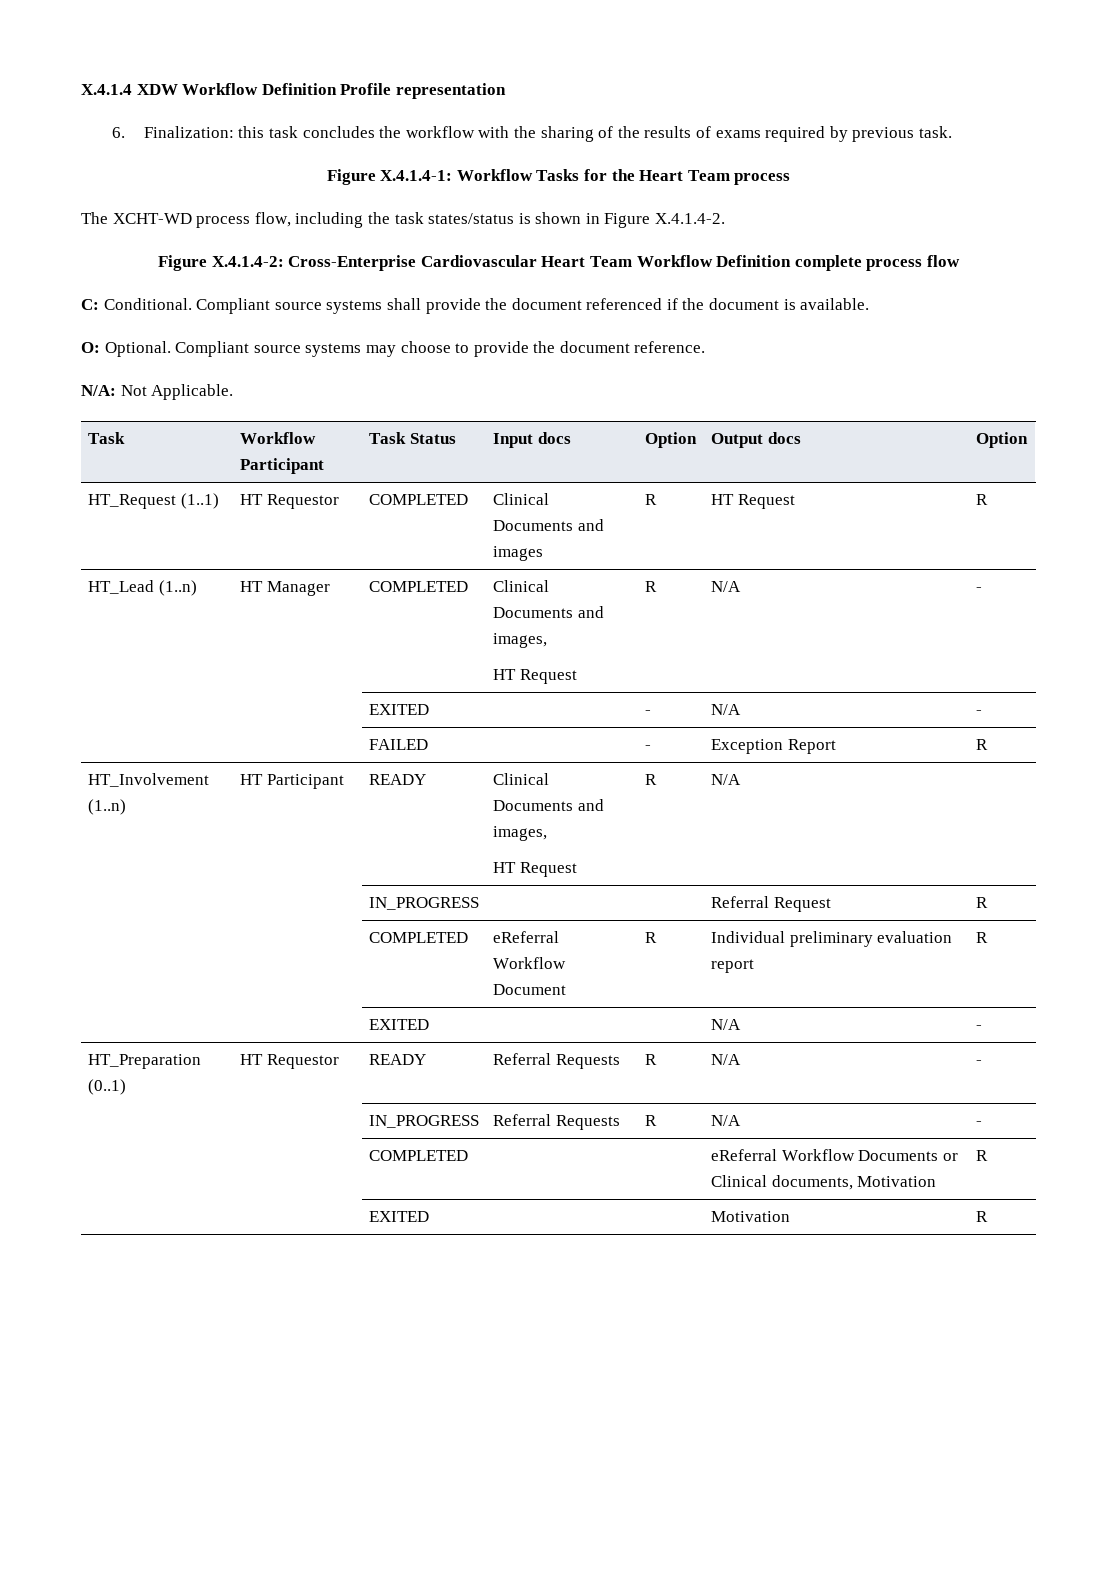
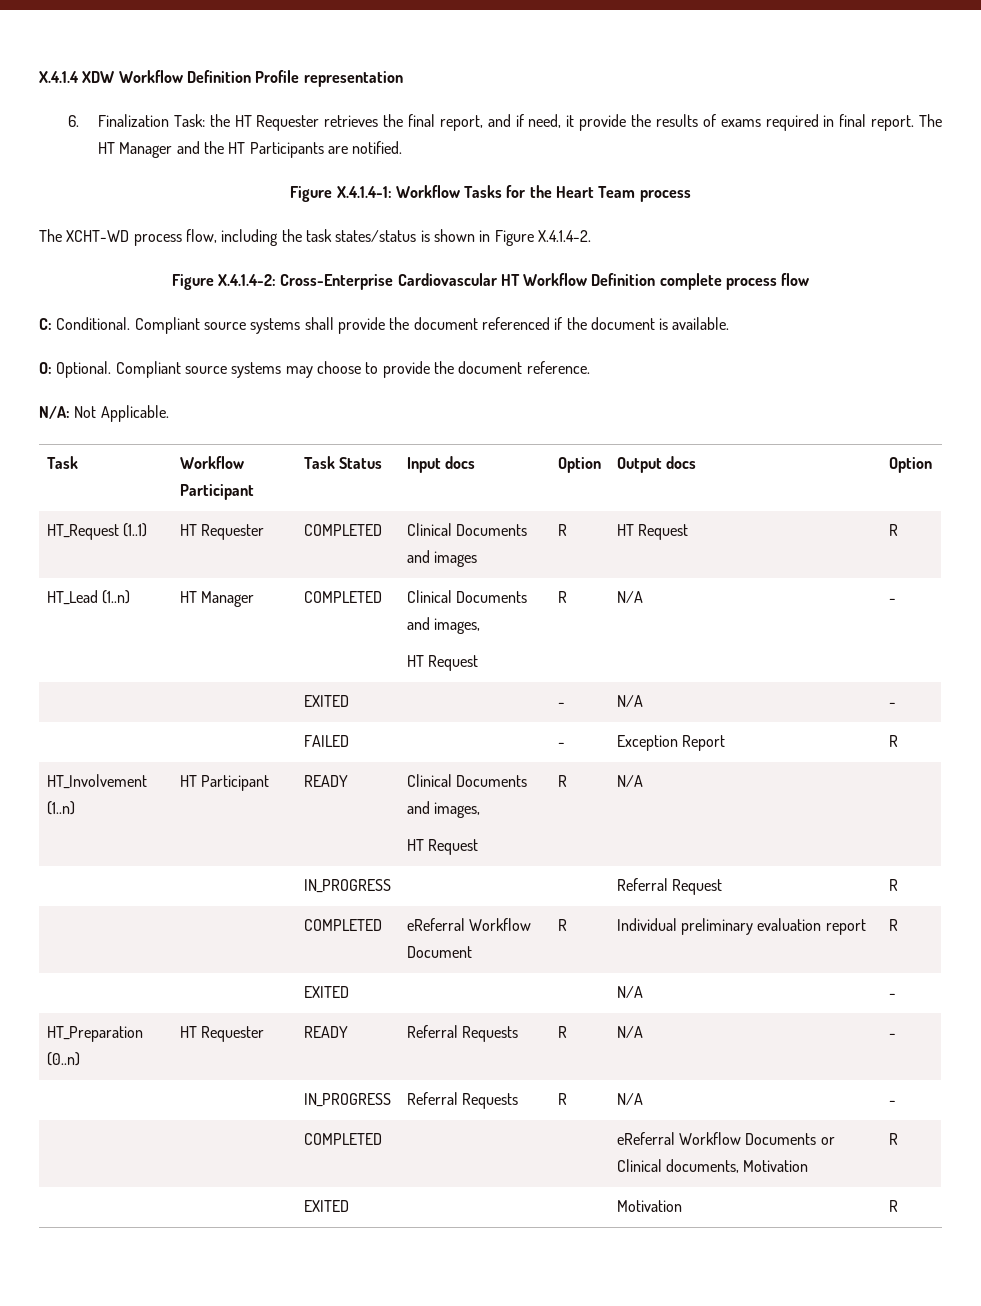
[143,126,614,142] Finalization: this task concludes the workflow with the sharing of -> [97,114,627,131] Finalization Task: the HT Requester retrieves the final report, and if need, it provide
[829,126,952,142] by previous task. -> [823,114,942,131] [97,141,403,158] in final report. The HT Manager and the HT Participants are notified.
[541,256,632,267] Heart Team -> [500,274,520,286] HT
[266,494,339,509] Requestor -> [200,524,264,540] Requester
[87,1079,126,1095] [239,1054,339,1069] (0..1) | HT Requestor -> [46,1052,80,1066] [179,1026,264,1042] (0..n) | HT Requester

